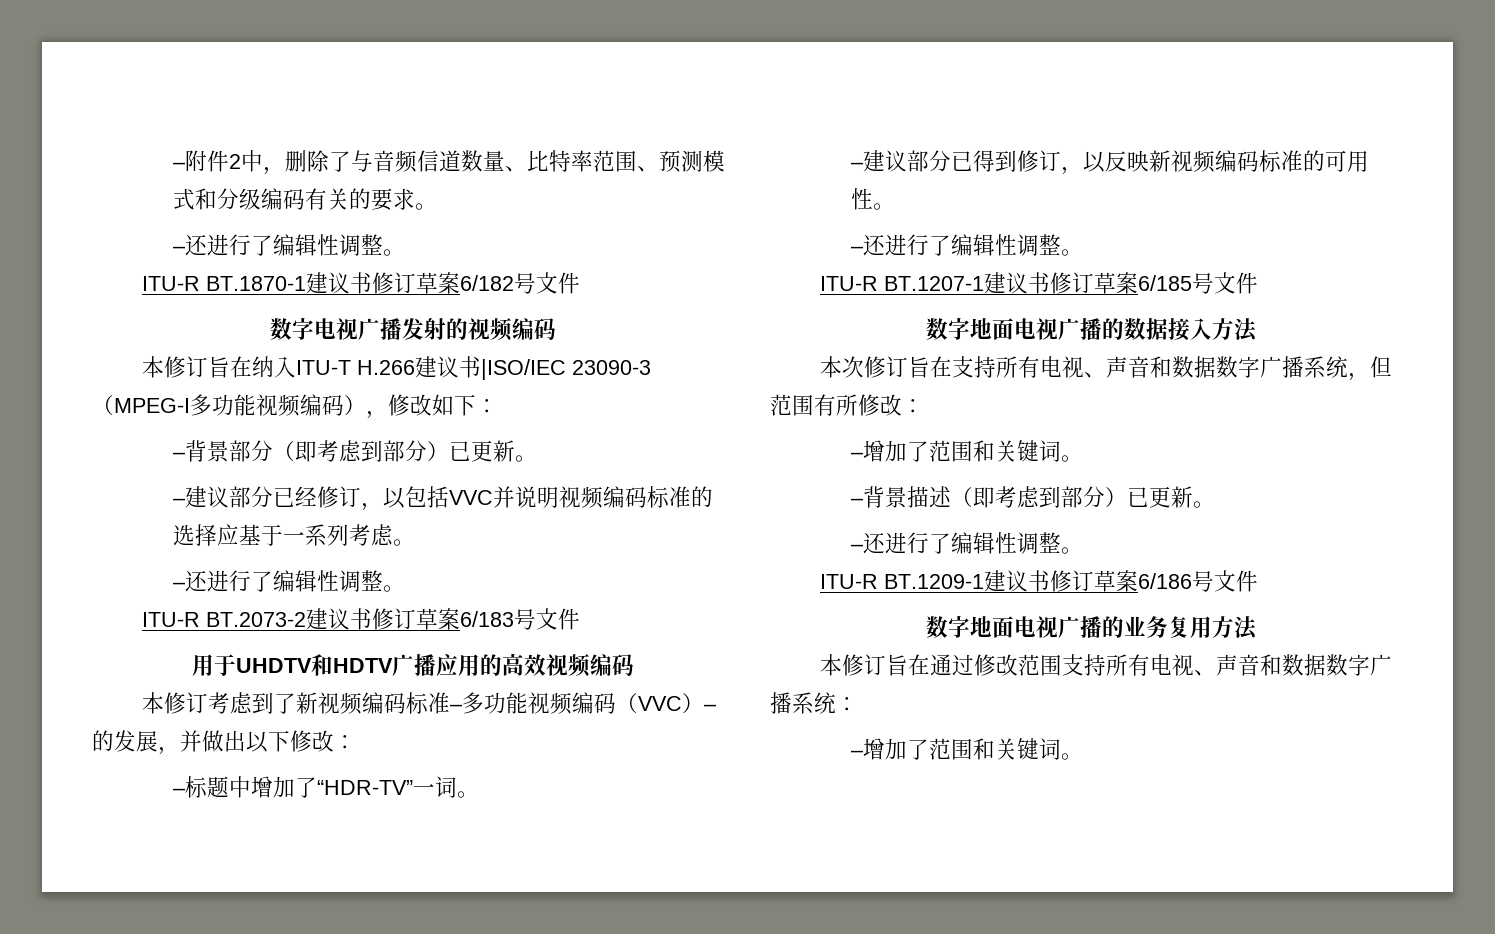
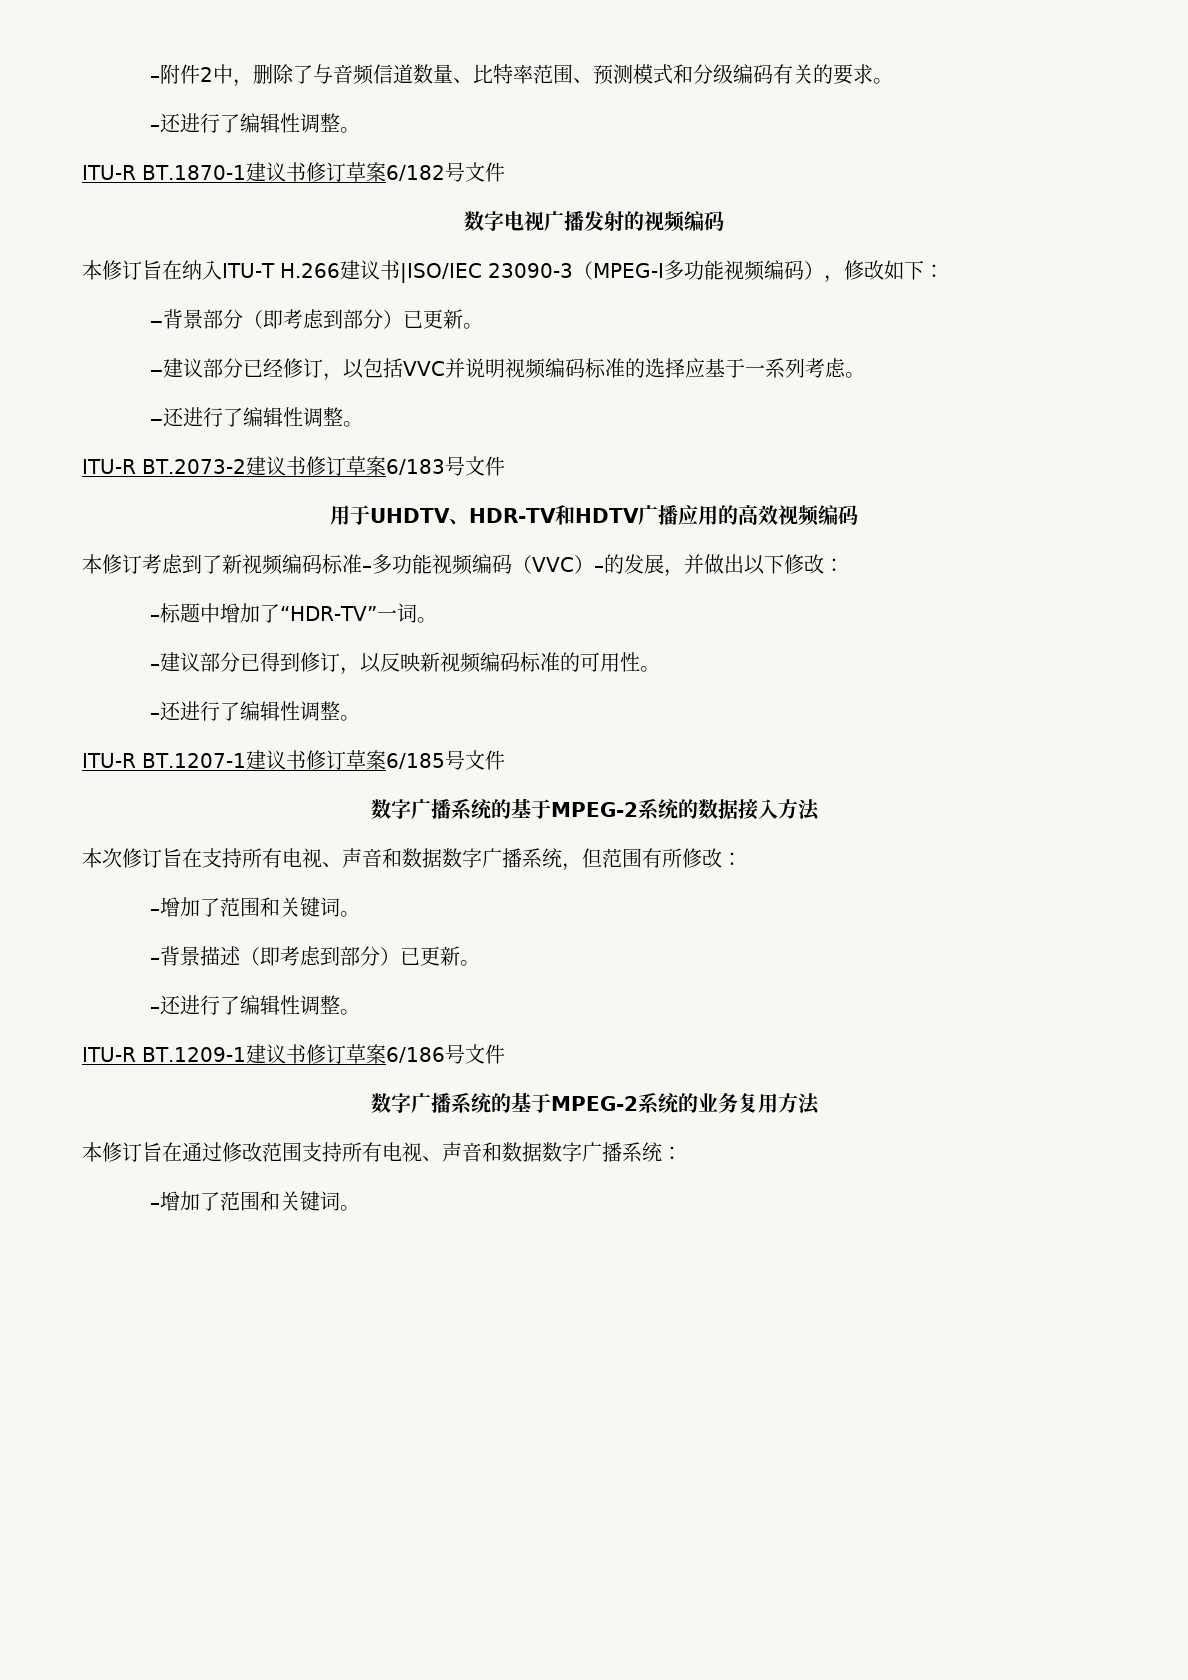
(312, 665) none -> [449,508,557,525] 、HDR-TV
[970,318,1102,340] 地面电视广播 -> [410,798,679,820] 广播系统的基于MPEG-2系统
[970,616,1102,638] 地面电视广播 -> [410,1092,679,1114] 广播系统的基于MPEG-2系统

